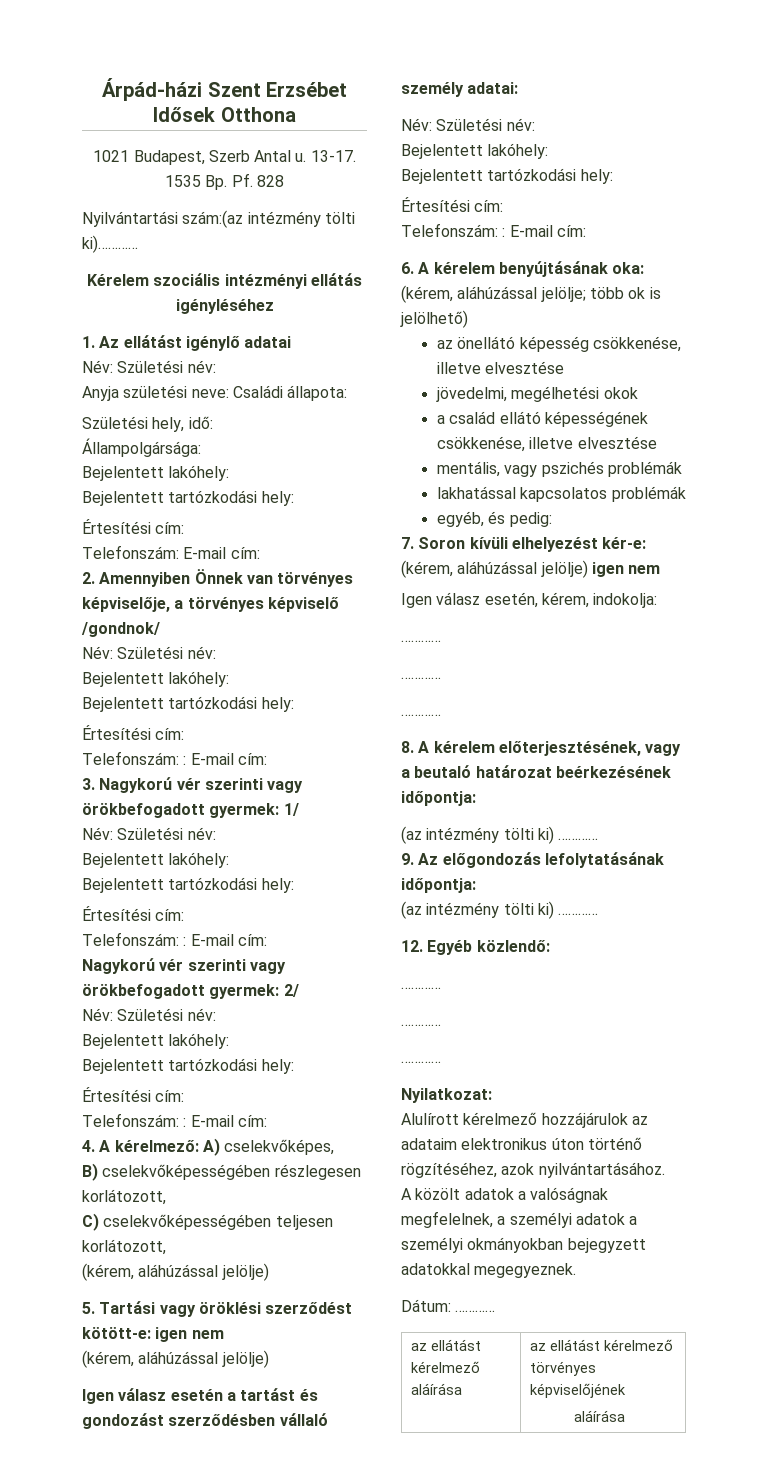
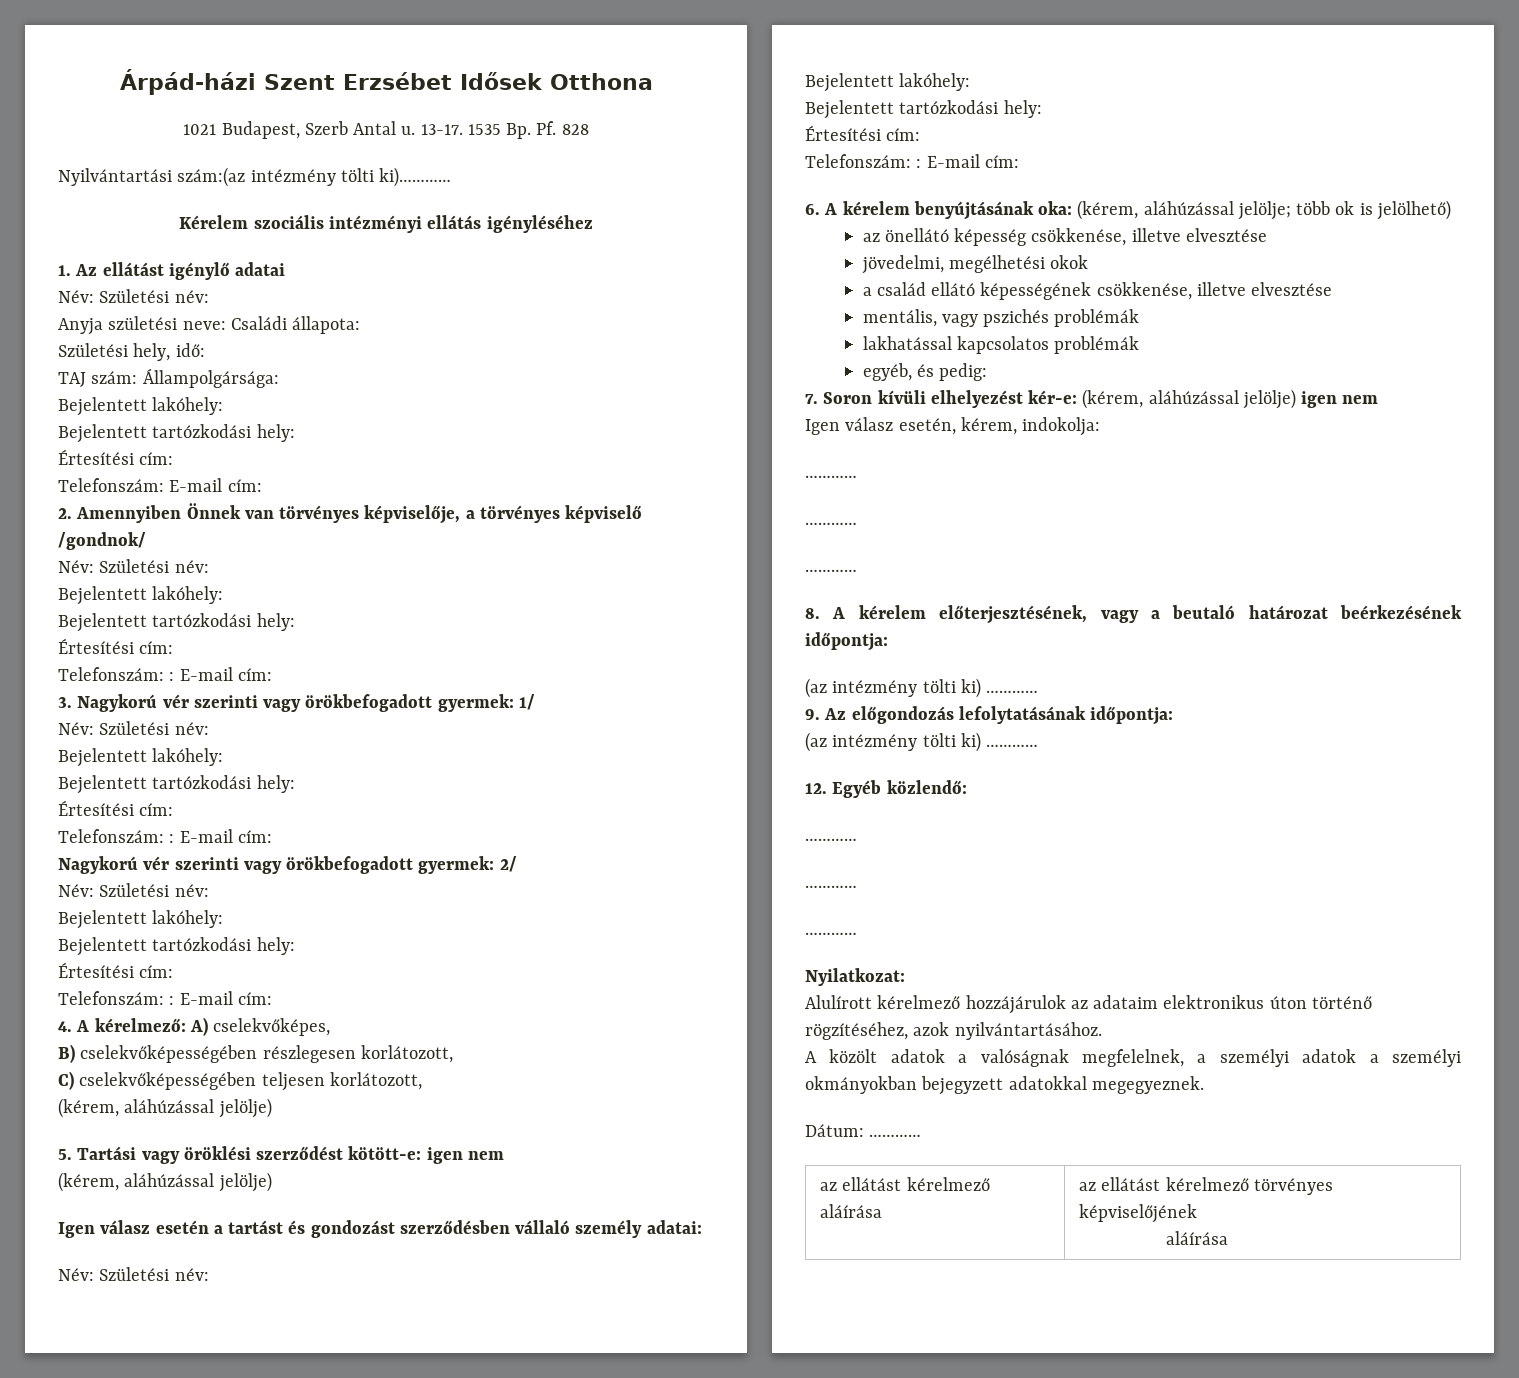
(213, 422) none -> [58,371,138,387] TAJ szám:

